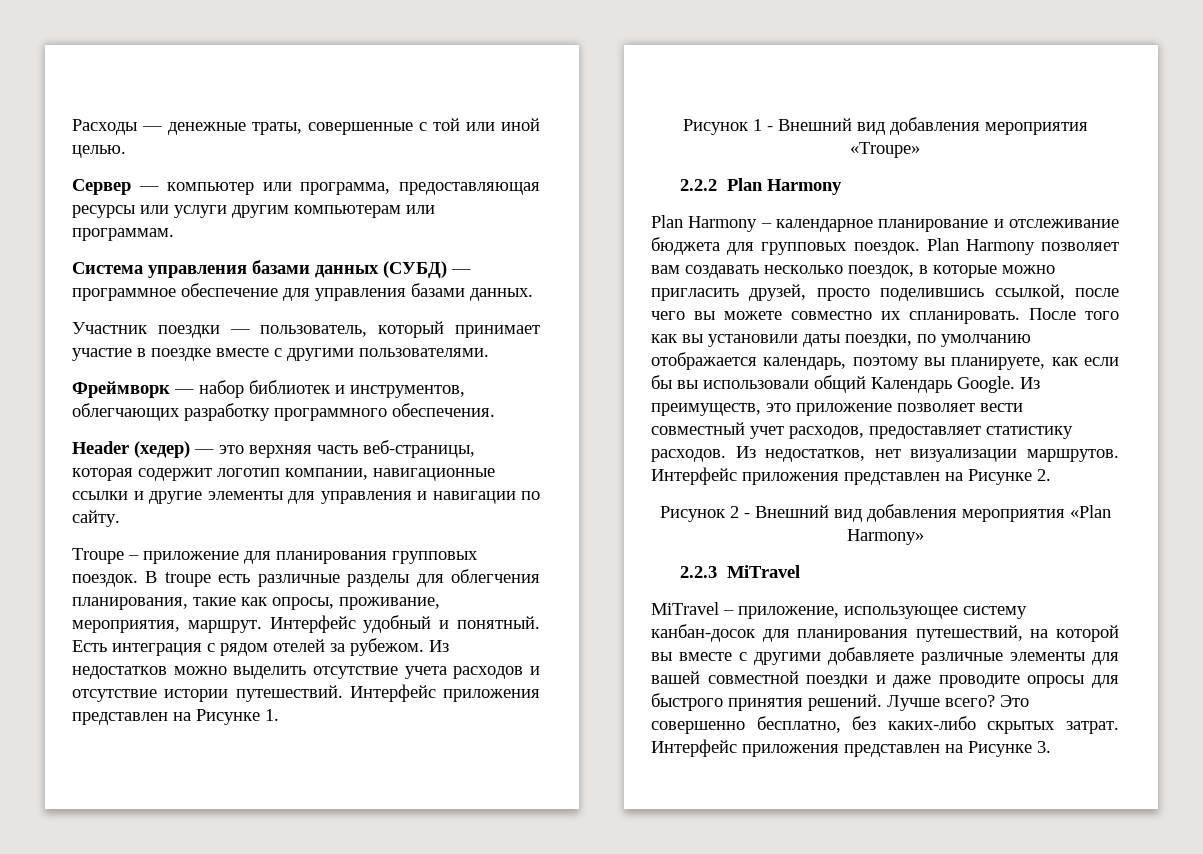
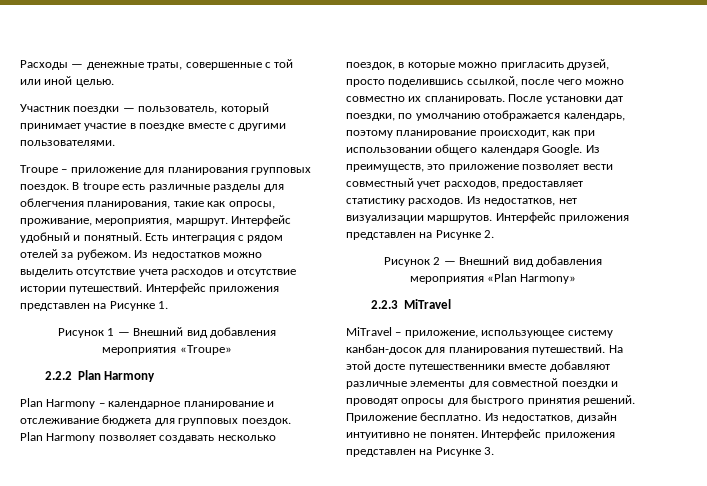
[72,179,540,195] [72,205,435,218] [72,228,174,241] [72,260,471,278] [72,283,533,301] // Сервер — компьютер или программа, предоставляющая ресурсы или услуги другим компьютерам или программам. // Система управления базами данных (СУБД) — программное обеспечение для управления базами данных. -> (114, 83) none
[72,380,465,398] [72,403,495,421] [72,440,475,458] [72,468,495,481] [72,491,540,504] [72,510,120,527] // Фреймворк — набор библиотек и инструментов, облегчающих разработку программного обеспечения. // Header (хедер) — это верхняя часть веб-страницы, которая содержит логотип компании, навигационные ссылки и другие элементы для управления и навигации по сайту. -> (115, 143) none
[766,126,773,131] - -> [117,332,130,336] —
[651,265,680,274] вам -> (156, 438) none
[694,311,782,320] вы можете -> [584,79,624,85] можно
[1085,311,1119,320] [651,334,840,347] того как вы установили даты -> [545,96,623,104] установки дат
[924,357,1119,370] [651,375,952,393] вы планируете, как если бы вы использовали общий Календарь -> [396,130,595,138] [346,144,539,155] планирование происходит, как при использовании общего календаря
[743,513,750,518] - -> [443,261,456,265] —
[915,625,1119,642] [651,647,914,665] путешествий, на которой вы вместе с другими добавляете -> [532,344,623,355] [346,361,610,372] путешествий. На этой досте путешественники вместе добавляют
[651,671,700,684] вашей -> (489, 385) none
[893,675,1020,688] даже проводите -> [346,398,398,406] проводят
[887,695,1029,711] [651,716,1119,734] Лучше всего? Это совершенно бесплатно, без каких-либо скрытых затрат. -> [346,412,617,423] [346,432,478,440] Приложение бесплатно. Из недостатков, дизайн интуитивно не понятен.

